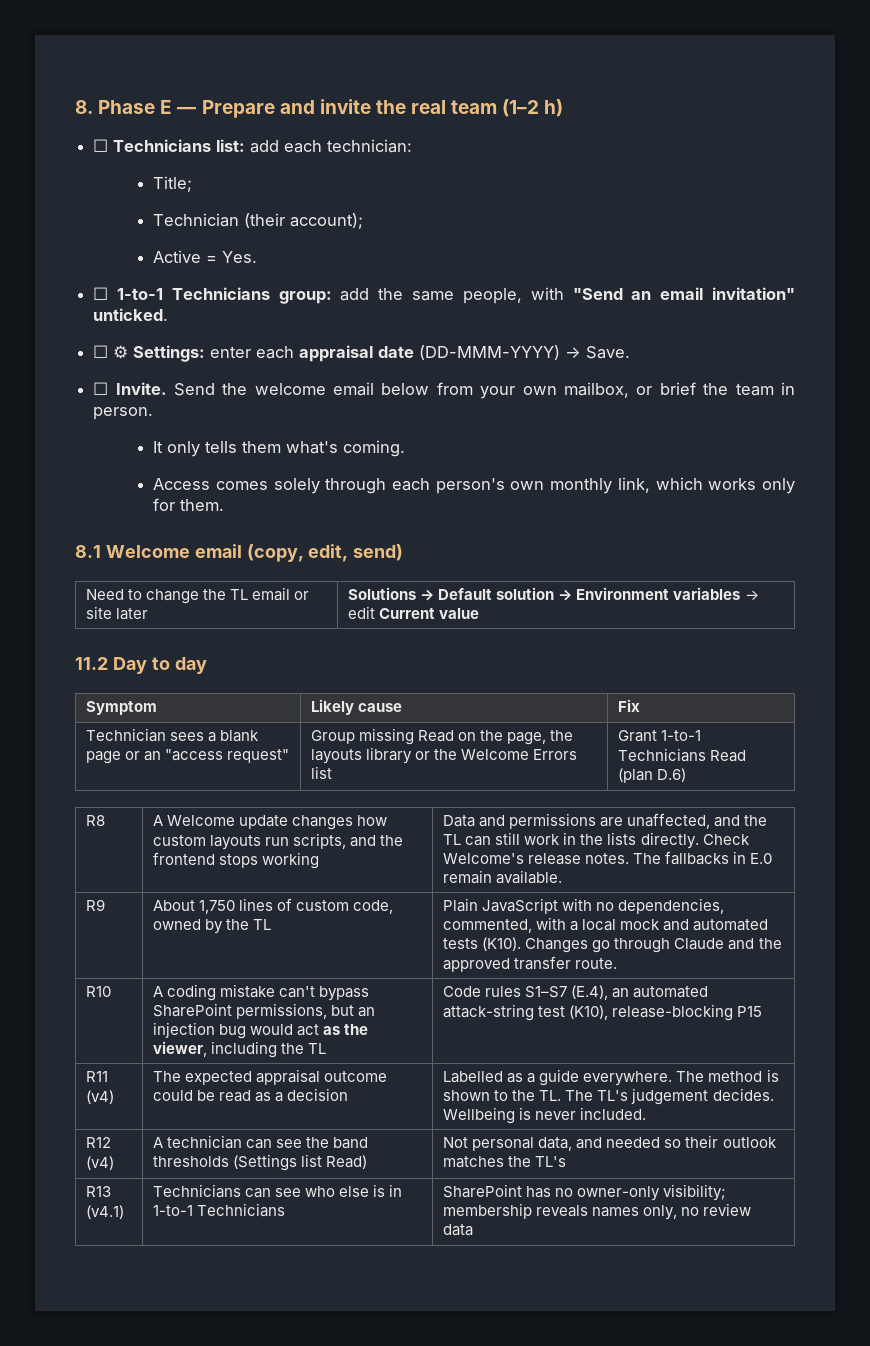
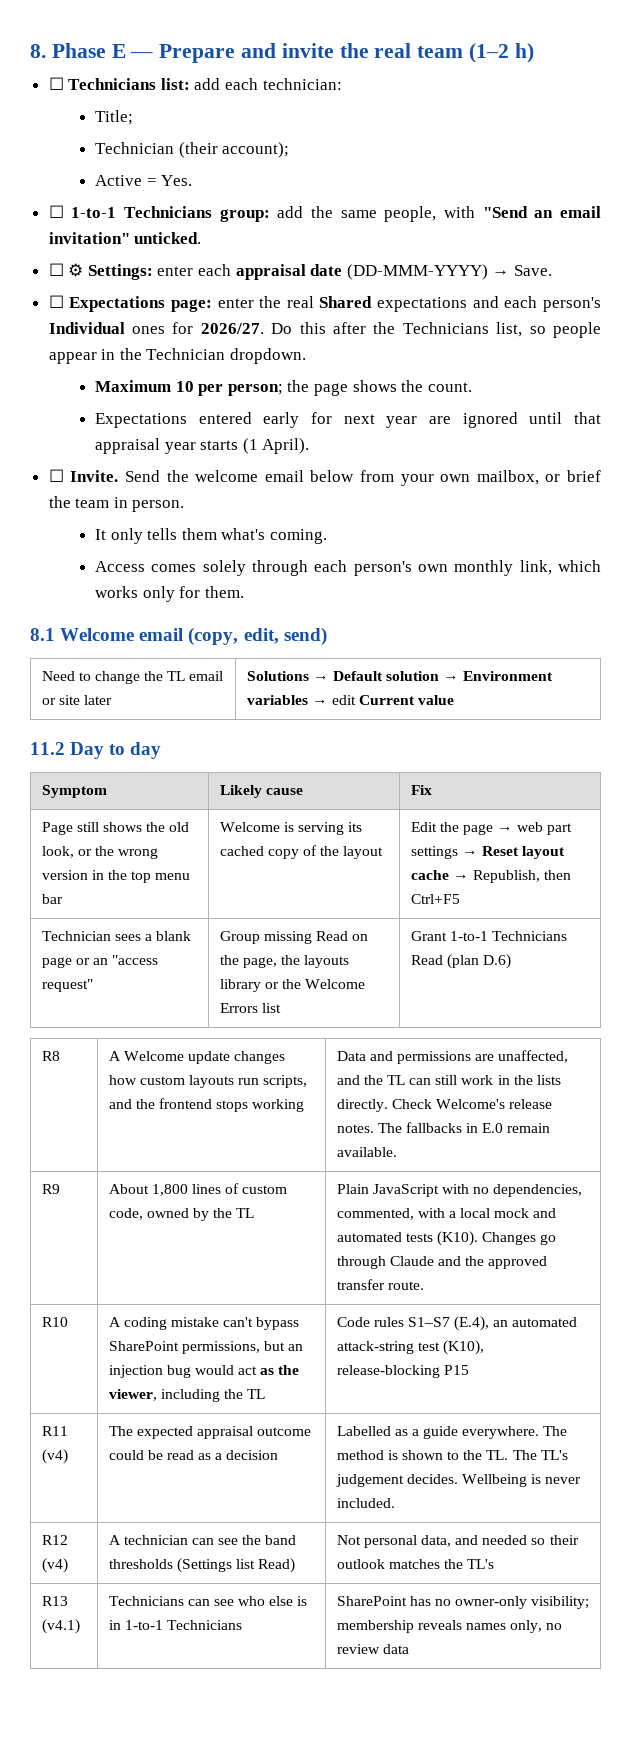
(631, 352) none -> [48,295,601,312] [48,322,601,338] [48,348,307,364] [95,380,472,396] [95,412,601,428] [95,438,310,454] // ☐ Expectations page: enter the real Shared expectations and each person's Individual ones for 2026/27. Do this after the Technicians list, so people appear in the Technician dropdown. // Maximum 10 per person; the page shows the count. // Expectations entered early for next year are ignored until that appraisal year starts (1 April).
(641, 705) none -> [41,822,190,835] [41,846,159,859] [41,870,191,883] [41,894,63,904] [219,822,363,835] [219,845,384,859] [410,822,573,835] [410,846,566,859] [410,870,572,883] [410,894,460,904] // Page still shows the old look, or the wrong version in the top menu bar | Welcome is serving its cached copy of the layout | Edit the page → web part settings → Reset layout cache → Republish, then Ctrl+F5
[199,900,236,914] 1,750 -> [151,1184,188,1196] 1,800

